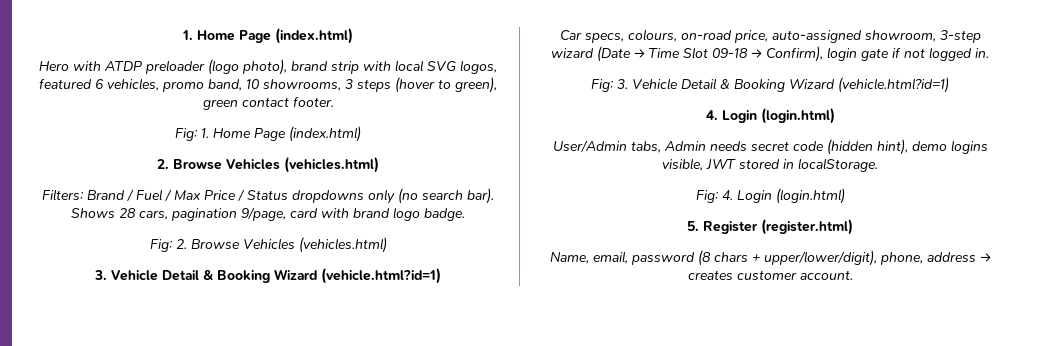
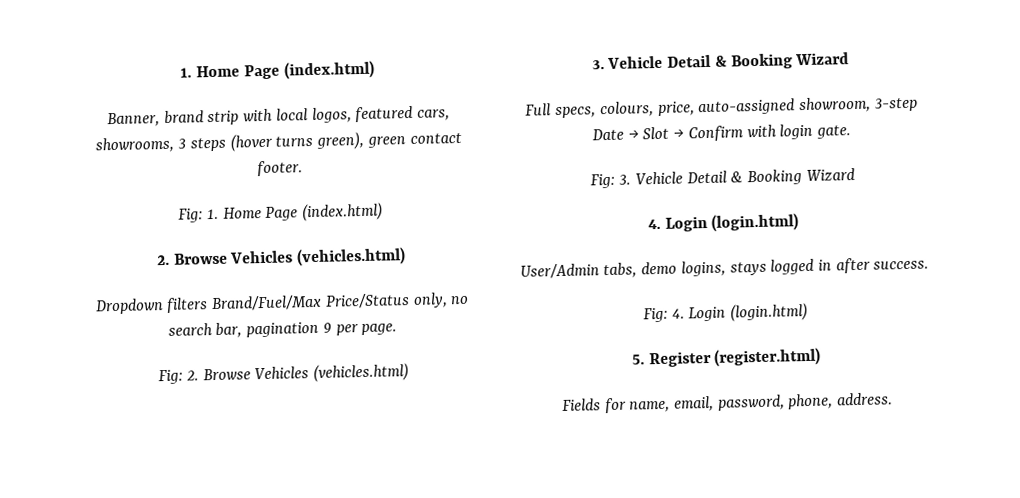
[182,28,353,44] [39,59,287,75] 1. Home Page (index.html) // Hero with ATDP preloader (logo photo), -> [180,60,375,80] [106,112,160,128] 1. Home Page (index.html) // Banner,
[427,61,456,71] SVG -> (308, 114) none
[95,78,259,92] 6 vehicles, promo band, 10 -> [417,108,451,121] cars,
[438,79,451,89] to -> [275,135,314,147] turns
[42,188,494,204] [71,207,465,221] Filters: Brand / Fuel / Max Price / Status dropdowns only (no search bar). Shows 28 cars, pagination 9/page, card with brand logo badge. -> [94,292,470,315] [167,321,398,338] Dropdown filters Brand/Fuel/Max Price/Status only, no search bar, pagination 9 per page.
[321,268,441,284] [559,30,582,40] (vehicle.html?id=1) // Car -> [525,103,552,116] // Full
[680,30,732,40] on-road -> (654, 109) none
[551,46,989,62] wizard (Date → Time Slot 09-18 → Confirm), login gate if not logged in. -> [591,123,852,142] Date → Slot → Confirm with login gate.
[838,77,949,93] (vehicle.html?id=1) -> (856, 174) none
[663,139,988,155] [662,158,878,172] Admin needs secret code (hidden hint), demo logins visible, JWT stored in localStorage. -> [641,257,930,277] demo logins, stays logged in after success.
[549,250,991,266] [687,270,853,280] Name, email, password (8 chars + upper/lower/digit), phone, address → creates customer account. -> [561,392,894,414] Fields for name, email, password, phone, address.

